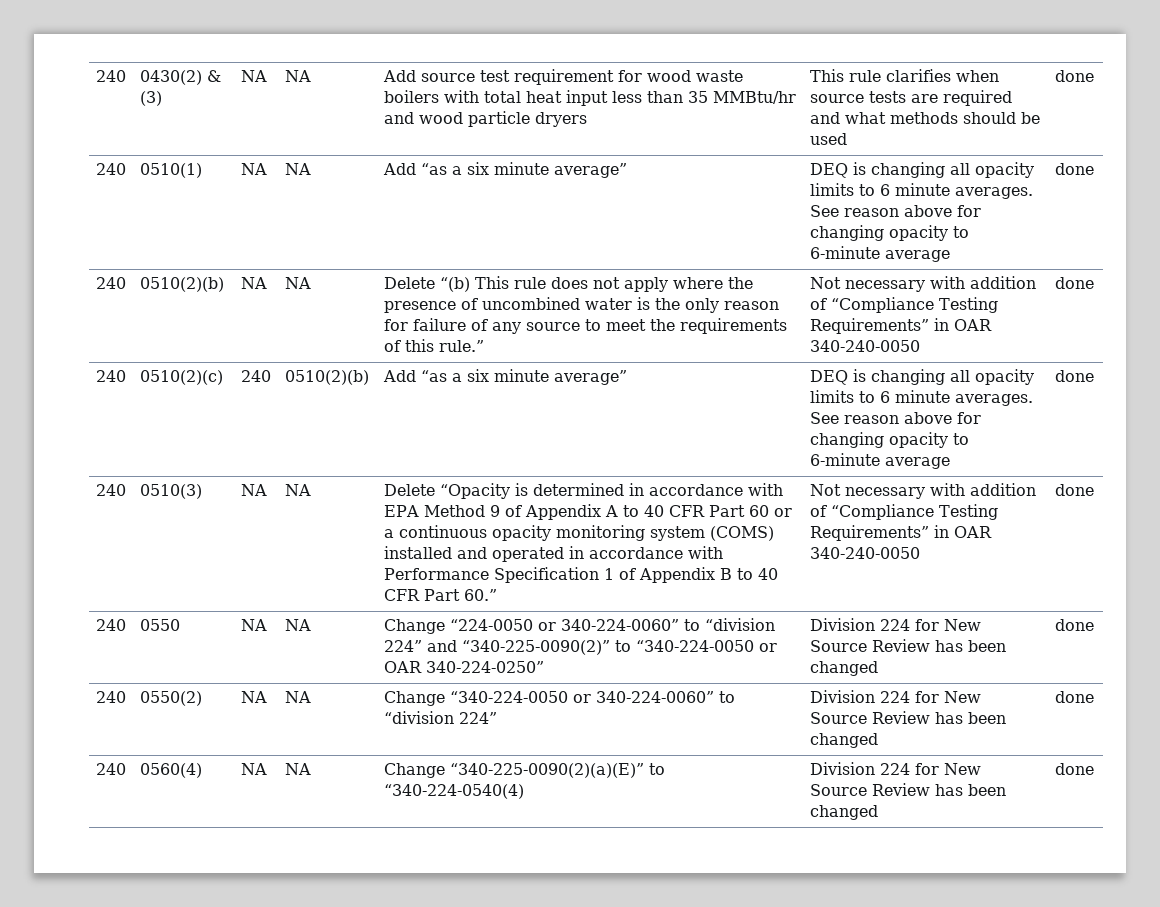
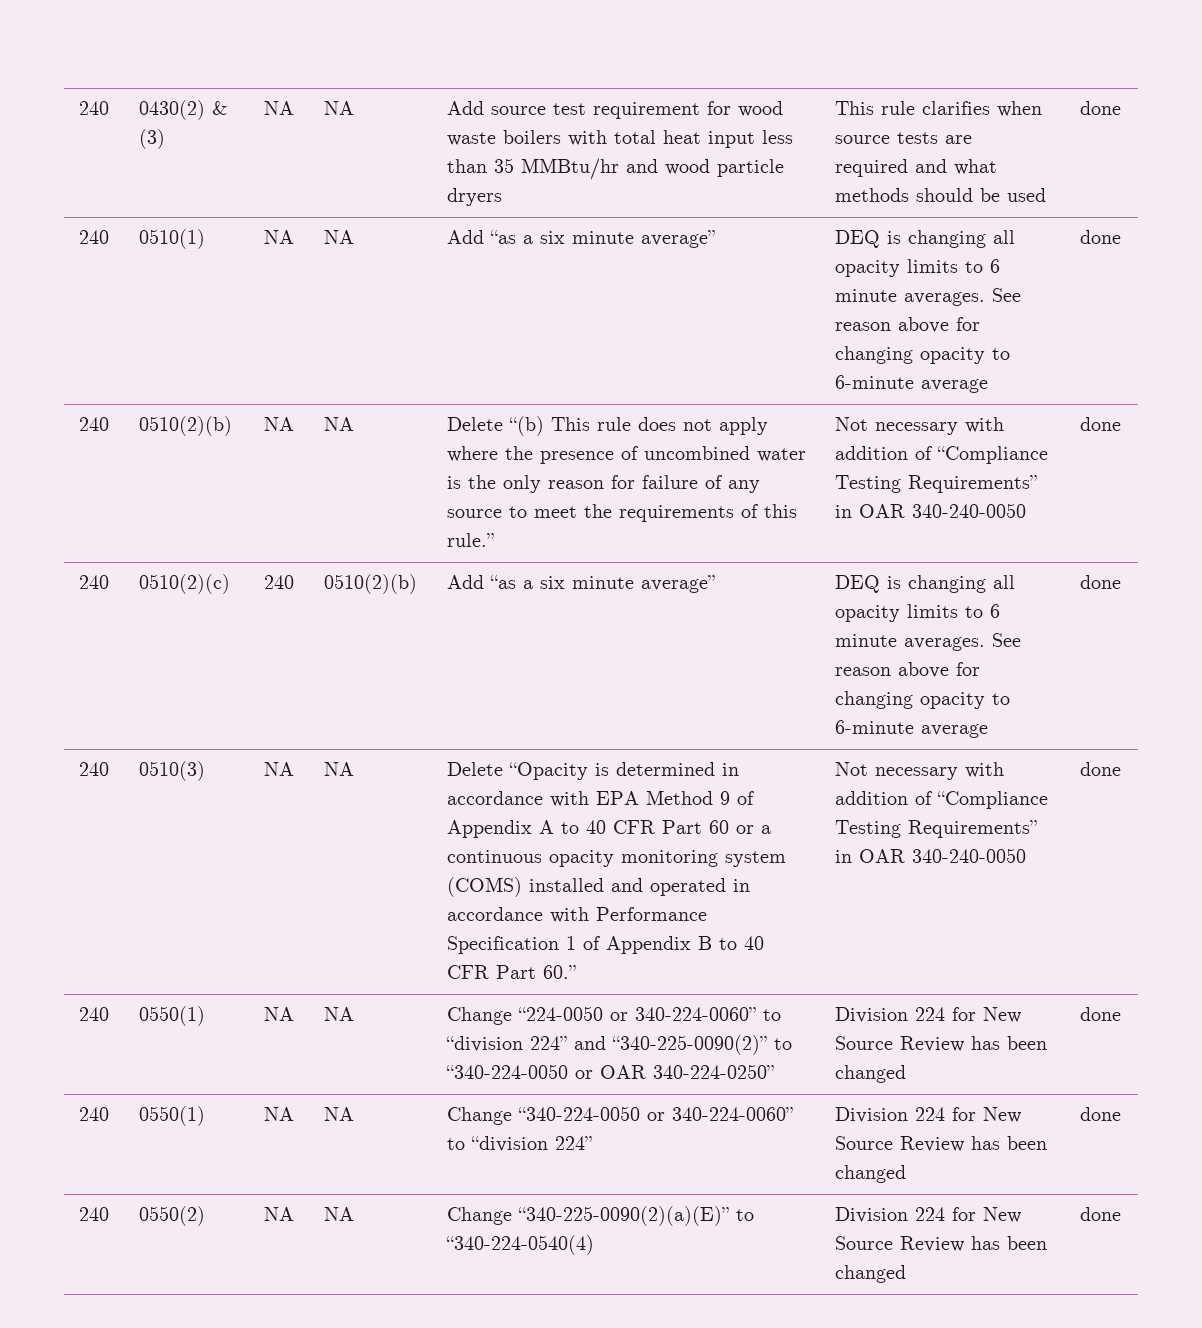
[139,619,180,631] 0550 -> [138,1006,205,1026] 0550(1)
[139,691,202,706] 0550(2) -> [138,1106,205,1126] 0550(1)
[139,763,202,778] 0560(4) -> [138,1206,205,1226] 0550(2)

